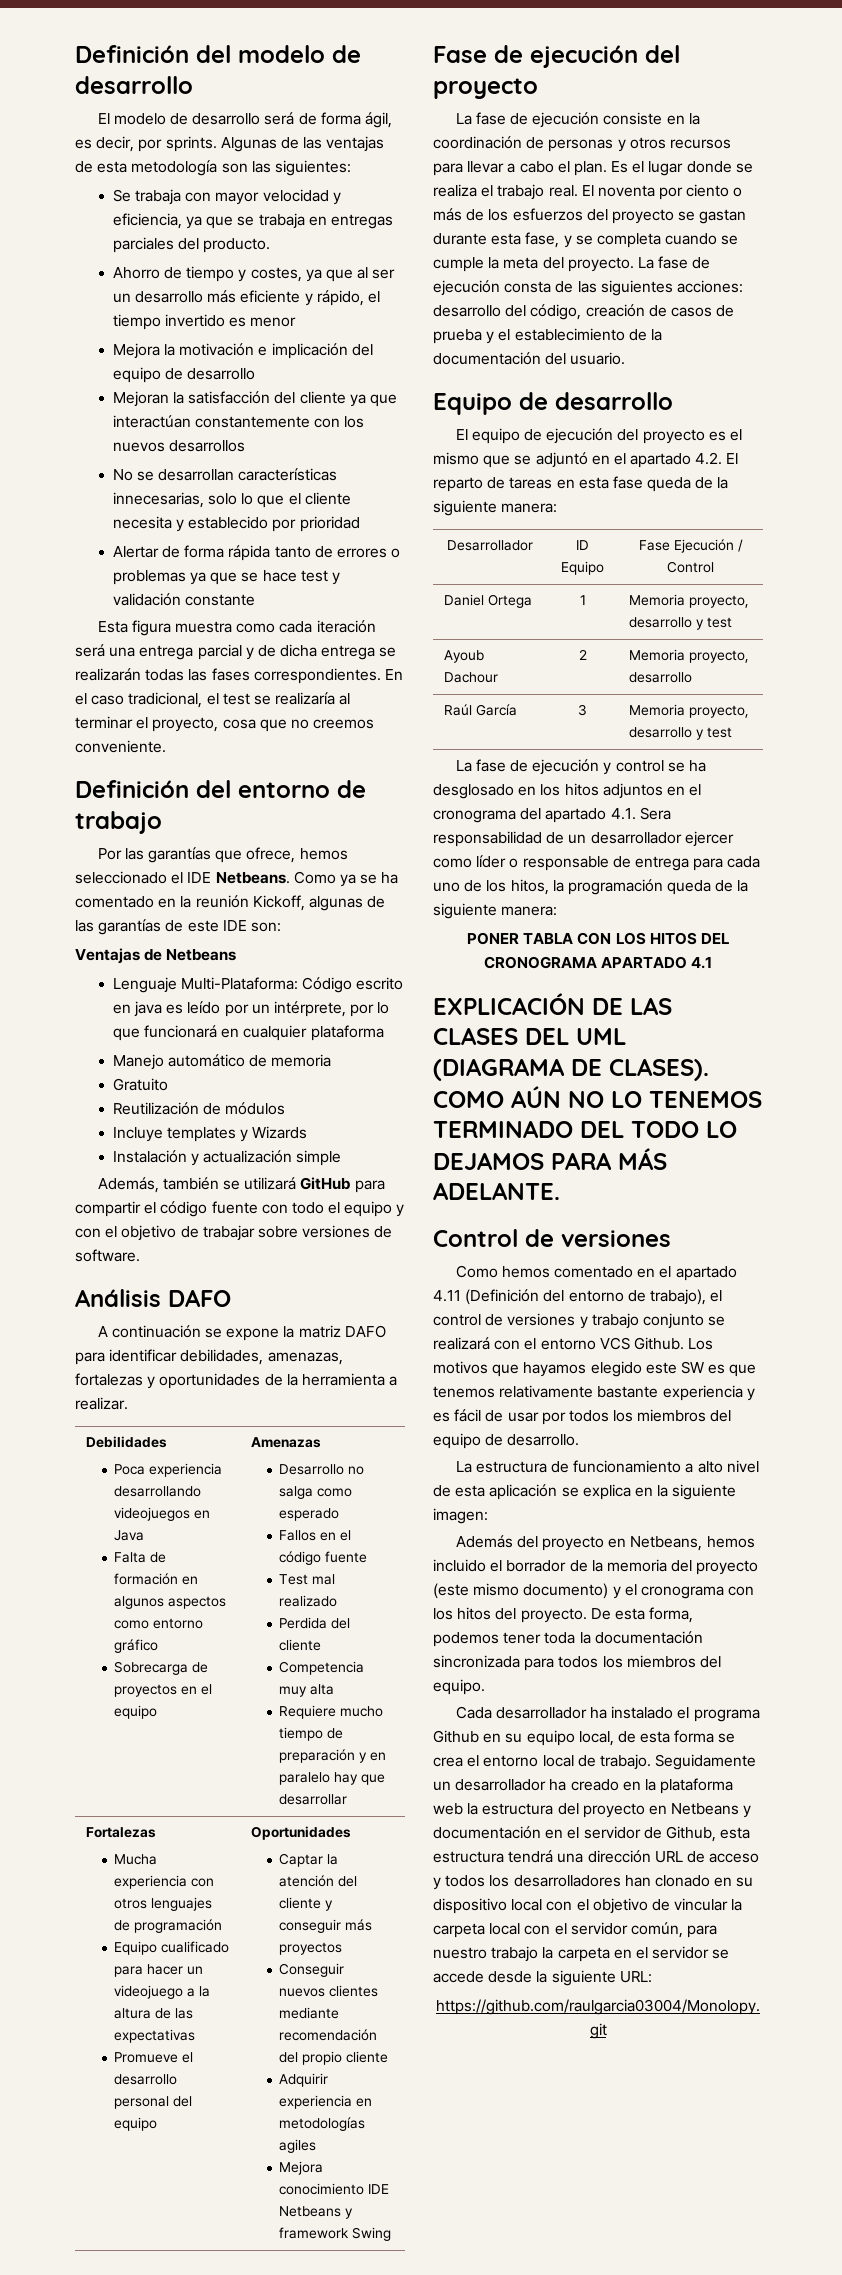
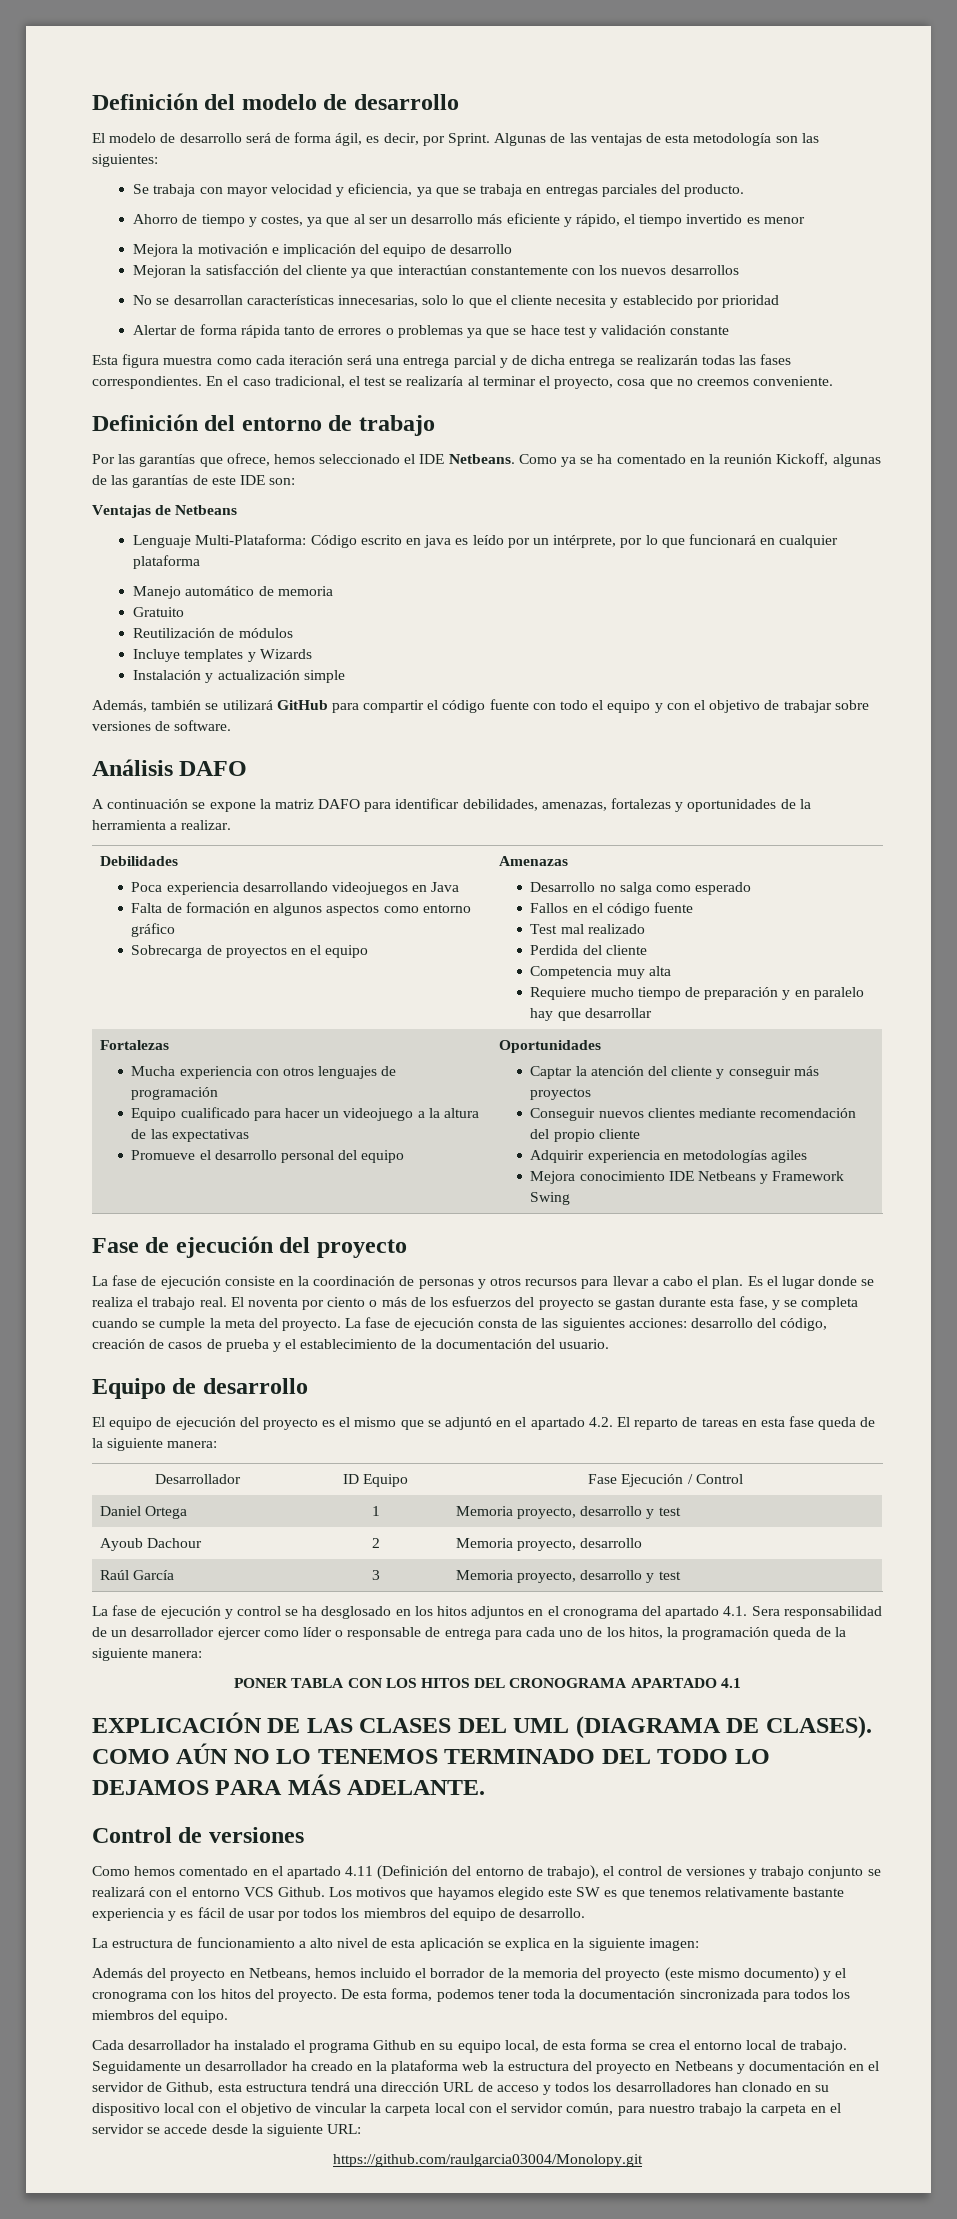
[165,136,217,152] sprints. -> [448,133,491,146] Sprint.
[279,2227,350,2239] framework -> [772,1171,845,1181] Framework

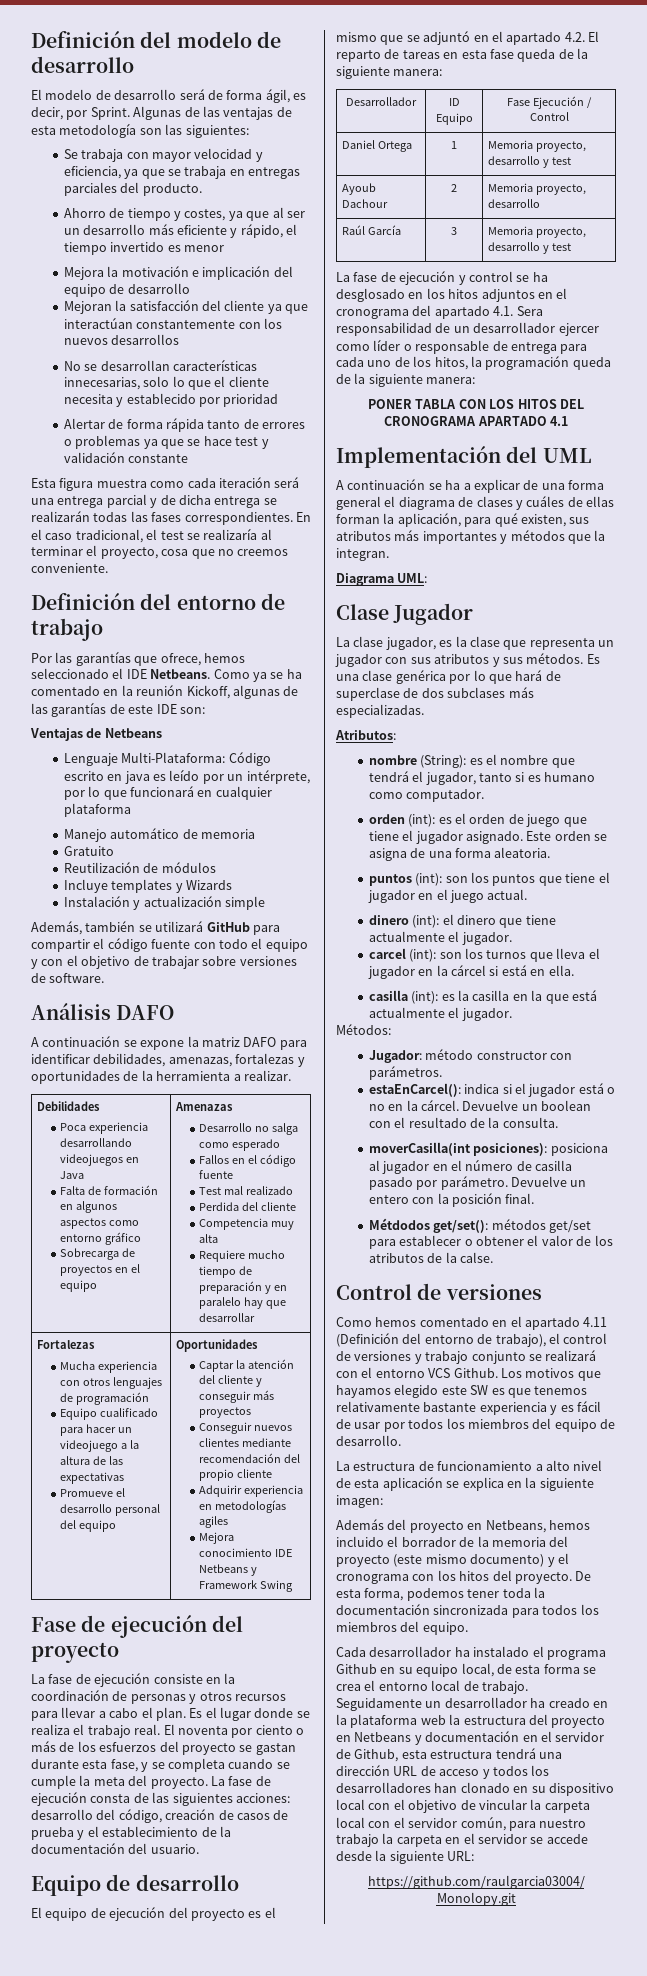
[92,1712,872,1739] [92,1743,770,1764] [92,1774,486,1795] EXPLICACIÓN DE LAS CLASES DEL UML (DIAGRAMA DE CLASES). COMO AÚN NO LO TENEMOS TERMINADO DEL TODO LO DEJAMOS PARA MÁS ADELANTE. -> [336,446,592,468] [336,479,604,493] [336,496,614,510] [336,513,590,527] [336,530,606,544] [336,548,389,561] [336,573,428,586] [336,603,474,625] [336,636,614,650] [335,653,600,667] [336,670,561,684] [336,687,534,701] [336,704,424,718] [335,730,396,740] [368,754,575,768] [368,771,596,785] [368,789,485,802] [368,813,587,827] [368,830,608,844] [368,847,551,861] [368,872,610,886] [367,889,528,903] [368,914,556,928] [368,931,512,945] [368,948,600,962] [367,965,574,979] [368,990,597,1004] [368,1007,512,1021] [336,1024,391,1035] [368,1049,573,1063] [368,1066,442,1080] [368,1083,616,1097] [368,1100,592,1111] [368,1117,558,1128] [368,1142,608,1156] [368,1159,573,1174] [368,1176,587,1190] [368,1193,535,1207] [368,1218,592,1233] [368,1235,613,1249] [368,1252,494,1263] Implementación del UML // A continuación se ha a explicar de una forma general el diagrama de clases y cuáles de ellas forman la aplicación, para qué existen, sus atributos más importantes y métodos que la integran. // Diagrama UML: // Clase Jugador // La clase jugador, es la clase que representa un jugador con sus atributos y sus métodos. Es una clase genérica por lo que hará de superclase de dos subclases más especializadas. // Atributos: // nombre (String): es el nombre que tendrá el jugador, tanto si es humano como computador. // orden (int): es el orden de juego que tiene el jugador asignado. Este orden se asigna de una forma aleatoria. // puntos (int): son los puntos que tiene el jugador en el juego actual. // dinero (int): el dinero que tiene actualmente el jugador. // carcel (int): son los turnos que lleva el jugador en la cárcel si está en ella. // casilla (int): es la casilla en la que está actualmente el jugador. // Métodos: // Jugador: método constructor con parámetros. // estaEnCarcel(): indica si el jugador está o no en la cárcel. Devuelve un boolean con el resultado de la consulta. // moverCasilla(int posiciones): posiciona al jugador en el número de casilla pasado por parámetro. Devuelve un entero con la posición final. // Métdodos get/set(): métodos get/set para establecer o obtener el valor de los atributos de la calse.

